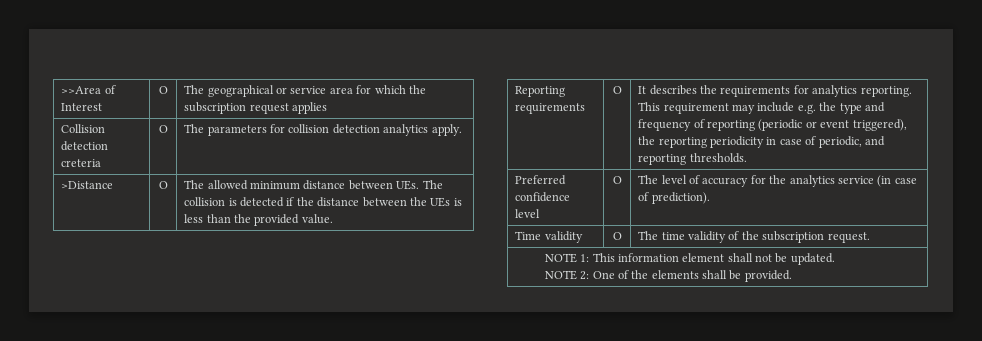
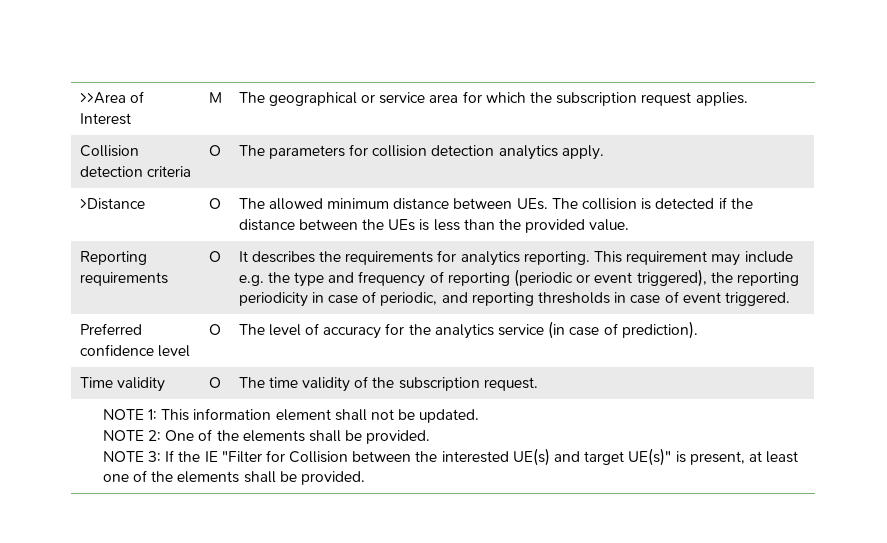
[158,86,168,94] O -> [208,92,222,103] M
[292,102,328,114] applies -> [695,92,748,106] applies.
[61,159,102,167] creteria -> [146,166,191,177] criteria
[689,153,747,163] thresholds. -> [537,291,790,306] thresholds in case of event triggered.
(792, 276) none -> [102,448,799,466] [102,470,365,485] // NOTE 3: If the IE "Filter for Collision between the interested UE(s) and target UE(s)" is present, at least one of the elements shall be provided.

